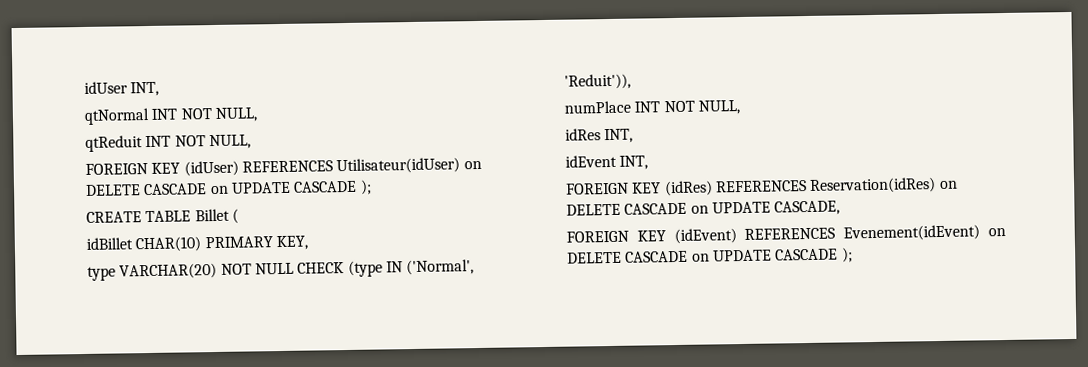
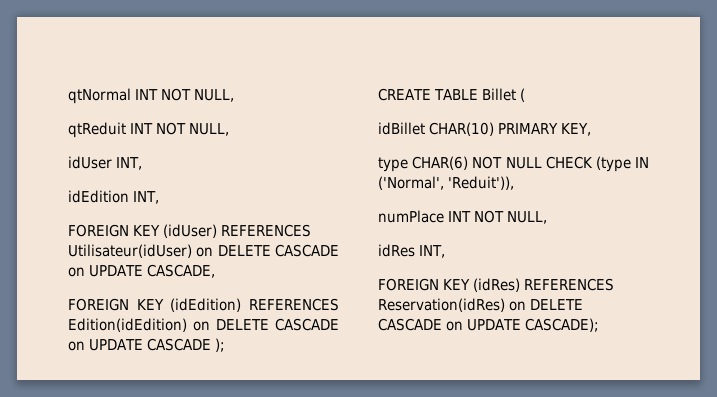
[84,81,160,97] idUser INT, // -> (68, 96) none
(251, 142) none -> [68,156,143,170] [68,190,160,204] // idUser INT, // idEdition INT,
(291, 187) none -> [147,264,216,278] [68,298,339,312] [68,318,339,332] [68,339,144,351] CASCADE, // FOREIGN KEY (idEdition) REFERENCES Edition(idEdition) on DELETE CASCADE on UPDATE
[119,262,218,280] VARCHAR(20) -> [412,156,469,170] CHAR(6)
[565,154,649,170] // idEvent INT, -> (446, 251) none
[774,200,841,216] [566,224,1006,245] [567,247,853,264] CASCADE, // FOREIGN KEY (idEvent) REFERENCES Evenement(idEvent) on DELETE CASCADE on UPDATE CASCADE ); -> [525,318,600,332] CASCADE);

